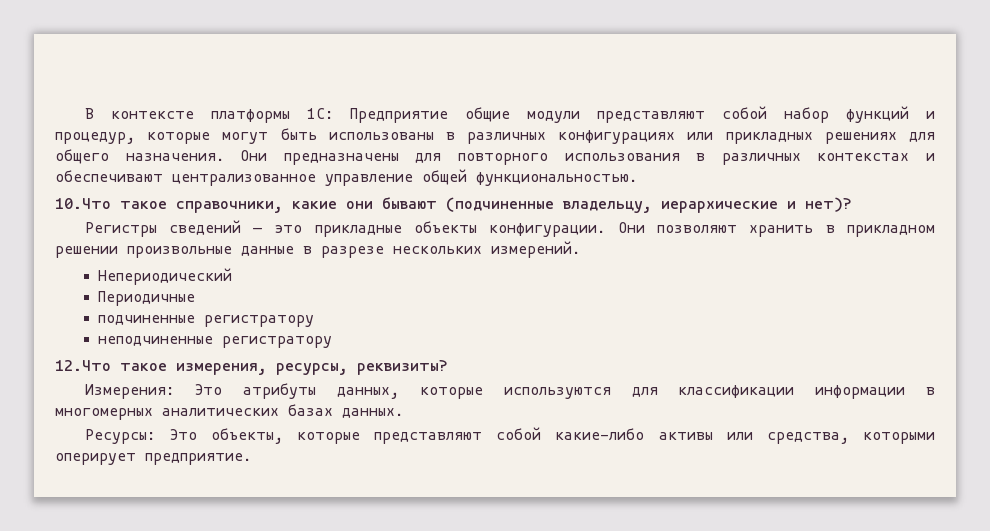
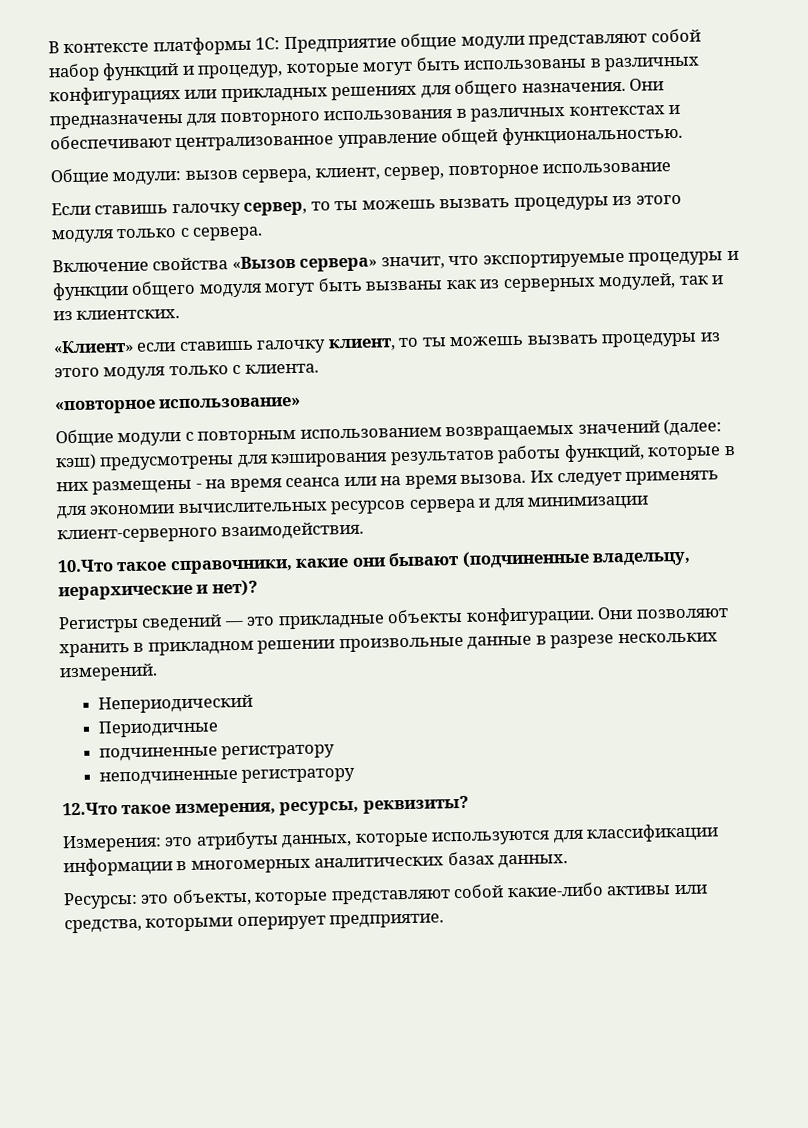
(637, 179) none -> [50,162,672,187] [51,194,682,218] [51,226,264,244] [52,250,739,273] [52,273,724,301] [53,309,181,321] [53,332,721,354] [54,363,319,381] [54,396,302,415] [55,418,723,448] [55,443,736,471] [56,470,720,495] [56,495,650,520] [57,521,365,544] // Общие модули: вызов сервера, клиент, сервер, повторное использование // Если ставишь галочку сервер, то ты можешь вызвать процедуры из этого модуля только с сервера. // Включение свойства «Вызов сервера» значит, что экспортируемые процедуры и функции общего модуля могут быть вызваны как из серверных модулей, так и из клиентских. // «Клиент» если ставишь галочку клиент, то ты можешь вызвать процедуры из этого модуля только с клиента. // «повторное использование» // Общие модули с повторным использованием возвращаемых значений (далее: кэш) предусмотрены для кэширования результатов работы функций, которые в них размещены - на время сеанса или на время вызова. Их следует применять для экономии вычислительных ресурсов сервера и для минимизации клиент-серверного взаимодействия.
[194,384,223,395] Это -> [164,836,194,847] это
[168,429,197,440] Это -> [140,894,170,904] это

